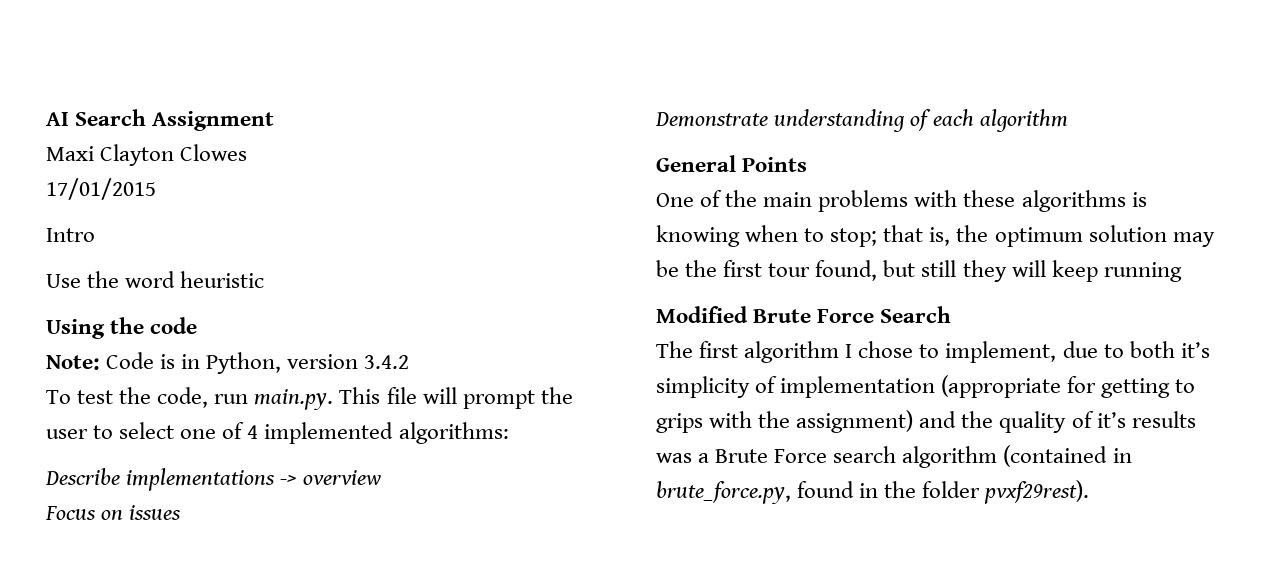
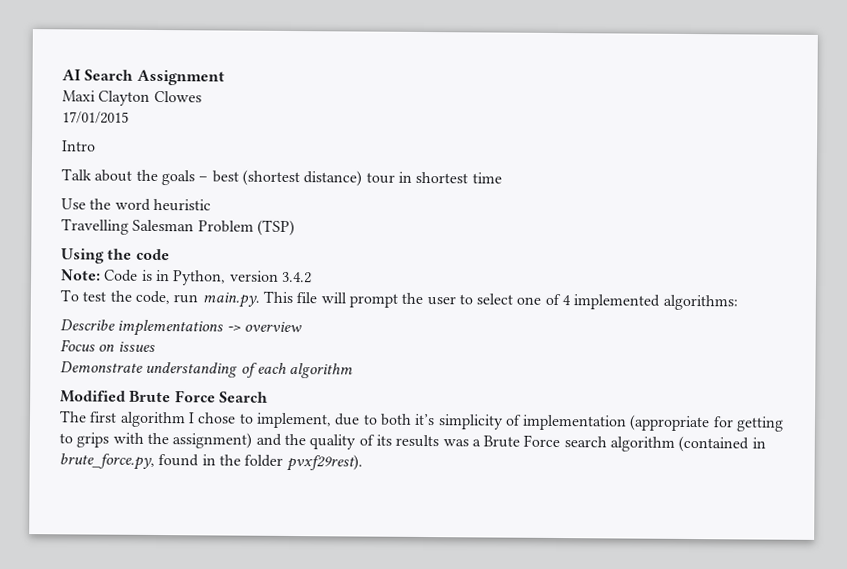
(95, 235) none -> [61,168,502,187] // Talk about the goals – best (shortest distance) tour in shortest time
(265, 279) none -> [61,218,295,237] // Travelling Salesman Problem (TSP)
[656,155,808,172] [656,190,1147,212] [656,225,1215,247] [656,260,1182,282] // General Points // One of the main problems with these algorithms is knowing when to stop; that is, the optimum solution may be the first tour found, but still they will keep running -> (354, 370) none
[1096,412,1126,428] it’s -> [375,434,392,446] its

